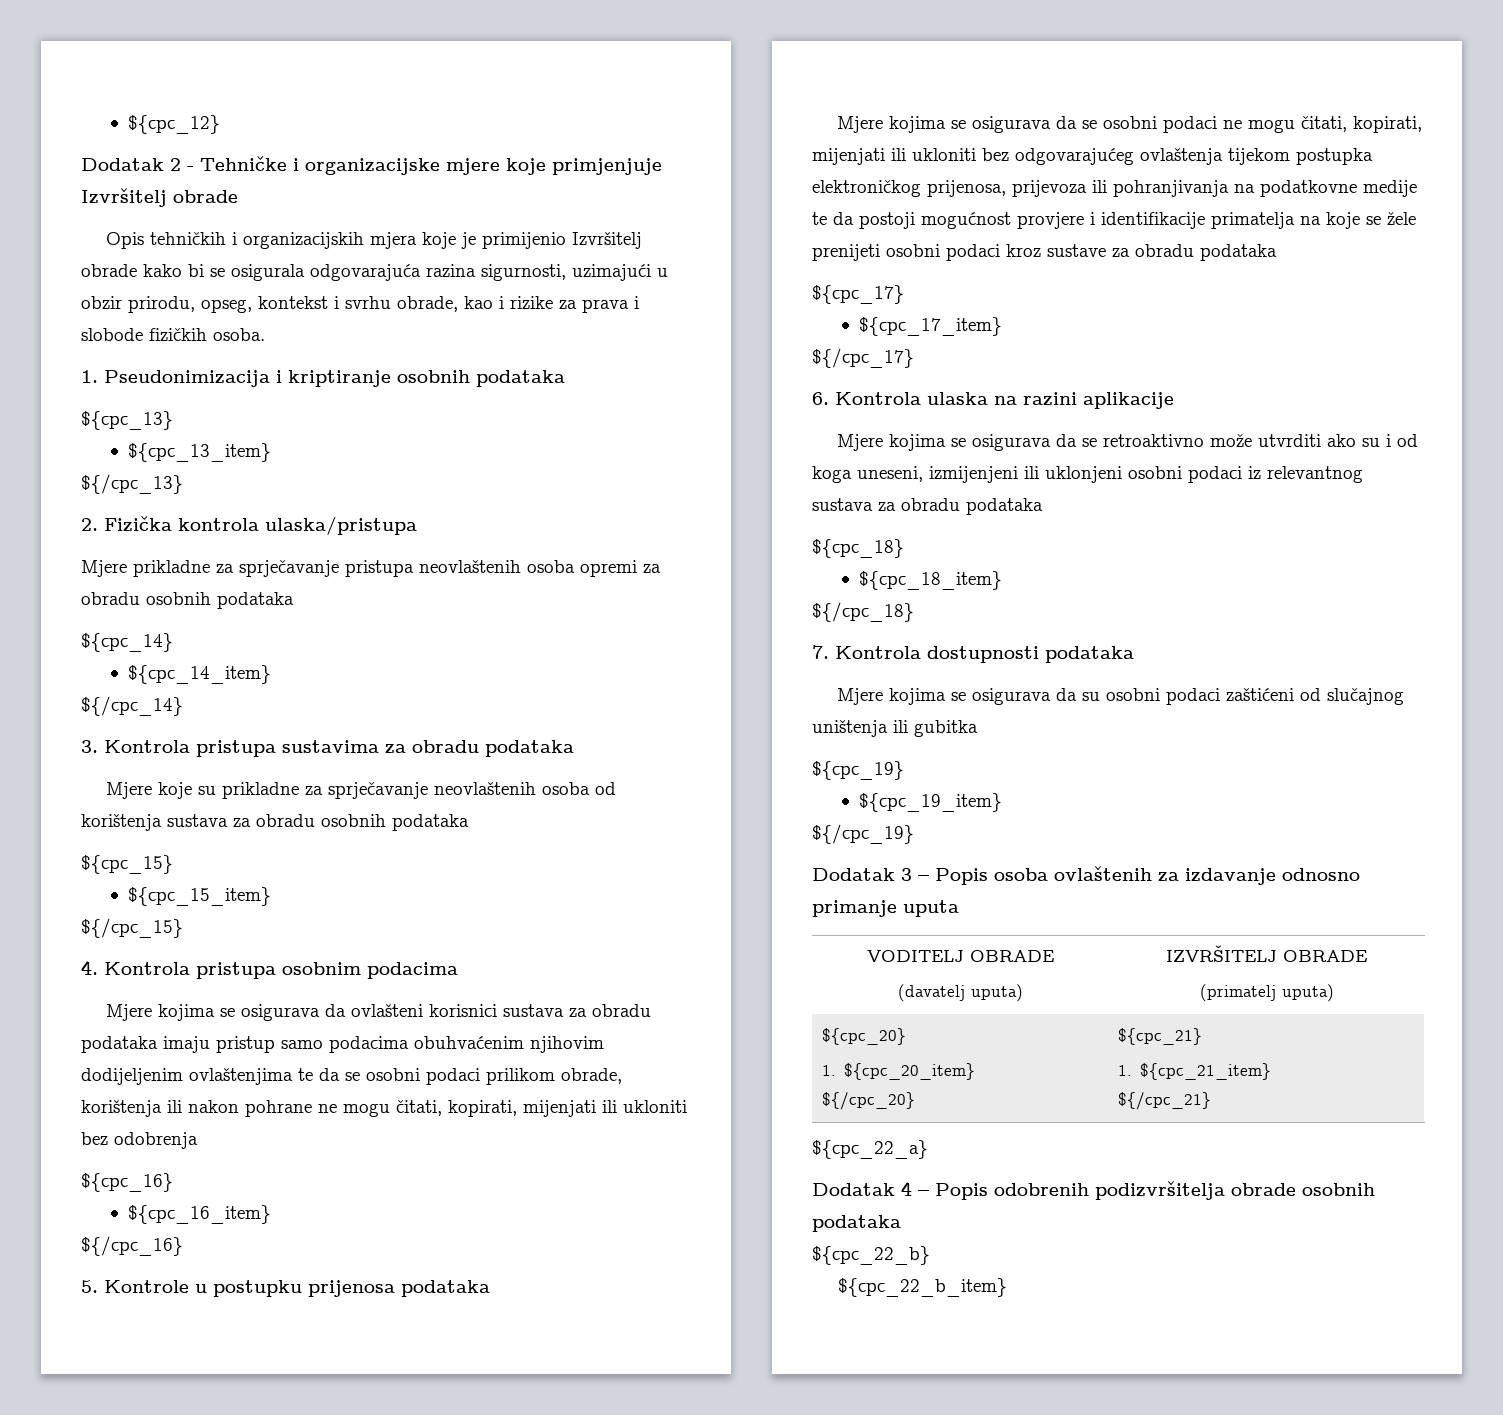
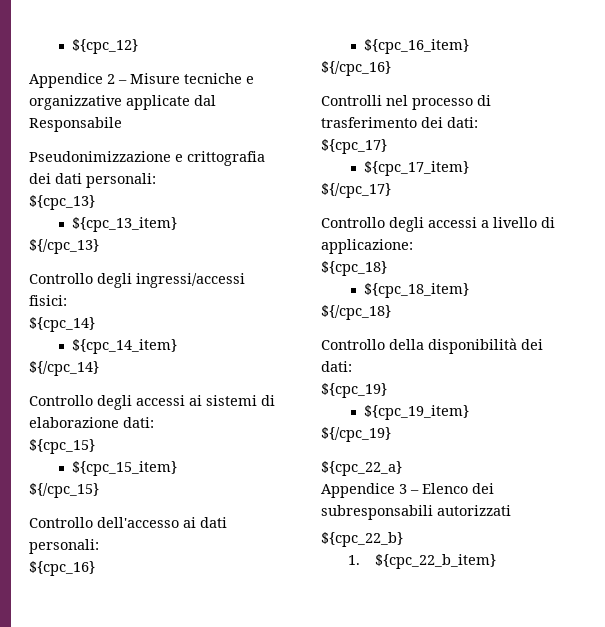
[81,156,662,175] [81,188,238,207] [105,232,642,249] [81,264,668,281] [81,296,639,313] [81,328,265,341] [81,370,565,387] [81,411,173,430] [127,443,271,462] [81,474,183,494] [81,516,417,535] [81,560,661,577] [81,592,294,609] [81,633,173,652] [127,665,271,684] [81,696,183,716] [81,740,574,757] [105,782,616,799] [81,814,469,831] [81,855,173,874] [127,887,271,906] [81,918,183,938] [81,960,458,979] [105,1004,651,1021] [81,1036,604,1053] [81,1068,622,1085] [81,1100,687,1117] [81,1132,198,1149] [81,1173,173,1192] [127,1205,271,1224] [81,1236,183,1256] [81,1280,490,1297] [836,116,1422,133] [812,148,1373,165] [812,180,1417,197] [812,212,1416,229] [812,244,1277,261] [812,285,904,304] [858,317,1002,336] [812,348,914,368] [812,392,1174,409] [836,434,1418,451] [812,466,1363,483] [812,498,1043,515] [812,539,904,558] [858,571,1002,590] [812,602,914,622] [812,645,1134,663] [836,688,1404,705] [812,720,978,737] [812,761,904,780] [858,793,1002,812] [812,824,914,844] [812,866,1360,885] [812,900,959,917] [867,950,1054,962] [898,984,1023,1002] [1166,945,1367,962] [1199,984,1334,1002] [821,1028,906,1045] [821,1063,976,1080] [821,1092,915,1110] [1117,1028,1202,1045] [1117,1063,1272,1080] [1117,1092,1211,1110] [812,1140,928,1159] [812,1181,1375,1200] [812,1215,901,1232] Dodatak 2 - Tehničke i organizacijske mjere koje primjenjuje Izvršitelj obrade // Opis tehničkih i organizacijskih mjera koje je primijenio Izvršitelj obrade kako bi se osigurala odgovarajuća razina sigurnosti, uzimajući u obzir prirodu, opseg, kontekst i svrhu obrade, kao i rizike za prava i slobode fizičkih osoba. // 1. Pseudonimizacija i kriptiranje osobnih podataka // ${cpc_13} // ${cpc_13_item} // ${/cpc_13} // 2. Fizička kontrola ulaska/pristupa // Mjere prikladne za sprječavanje pristupa neovlaštenih osoba opremi za obradu osobnih podataka // ${cpc_14} // ${cpc_14_item} // ${/cpc_14} // 3. Kontrola pristupa sustavima za obradu podataka // Mjere koje su prikladne za sprječavanje neovlaštenih osoba od korištenja sustava za obradu osobnih podataka // ${cpc_15} // ${cpc_15_item} // ${/cpc_15} // 4. Kontrola pristupa osobnim podacima // Mjere kojima se osigurava da ovlašteni korisnici sustava za obradu podataka imaju pristup samo podacima obuhvaćenim njihovim dodijeljenim ovlaštenjima te da se osobni podaci prilikom obrade, korištenja ili nakon pohrane ne mogu čitati, kopirati, mijenjati ili ukloniti bez odobrenja // ${cpc_16} // ${cpc_16_item} // ${/cpc_16} // 5. Kontrole u postupku prijenosa podataka // Mjere kojima se osigurava da se osobni podaci ne mogu čitati, kopirati, mijenjati ili ukloniti bez odgovarajućeg ovlaštenja tijekom postupka elektroničkog prijenosa, prijevoza ili pohranjivanja na podatkovne medije te da postoji mogućnost provjere i identifikacije primatelja na koje se žele prenijeti osobni podaci kroz sustave za obradu podataka // ${cpc_17} // ${cpc_17_item} // ${/cpc_17} // 6. Kontrola ulaska na razini aplikacije // Mjere kojima se osigurava da se retroaktivno može utvrditi ako su i od koga uneseni, izmijenjeni ili uklonjeni osobni podaci iz relevantnog sustava za obradu podataka // ${cpc_18} // ${cpc_18_item} // ${/cpc_18} // 7. Kontrola dostupnosti podataka // Mjere kojima se osigurava da su osobni podaci zaštićeni od slučajnog uništenja ili gubitka // ${cpc_19} // ${cpc_19_item} // ${/cpc_19} // Dodatak 3 – Popis osoba ovlaštenih za izdavanje odnosno primanje uputa // VODITELJ OBRADE // (davatelj uputa) | IZVRŠITELJ OBRADE // (primatelj uputa) // ${cpc_20} // 1. ${cpc_20_item} // ${/cpc_20} | ${cpc_21} // 1. ${cpc_21_item} // ${/cpc_21} // ${cpc_22_a} // Dodatak 4 – Popis odobrenih podizvršitelja obrade osobnih podataka -> [29,73,254,88] [29,95,216,110] [29,117,122,132] [29,151,265,166] [29,173,156,188] [29,195,95,210] [71,217,177,232] [29,239,99,254] [29,273,245,288] [29,295,67,306] [29,317,95,332] [71,339,177,354] [29,361,99,376] [29,395,275,410] [29,417,154,428] [29,439,95,454] [71,461,177,476] [29,483,99,498] [29,517,227,528] [29,539,99,554] [29,561,95,576] [363,39,469,54] [321,61,391,76] [321,95,491,110] [321,117,478,128] [321,139,387,154] [363,161,469,176] [321,183,391,198] [321,217,555,232] [321,239,413,254] [321,261,387,276] [363,283,469,298] [321,305,391,320] [321,338,543,354] [321,361,352,372] [321,383,387,398] [363,405,469,420] [321,427,391,442] [321,461,402,476] [321,483,494,498] [321,505,511,520] Appendice 2 – Misure tecniche e organizzative applicate dal Responsabile // Pseudonimizzazione e crittografia dei dati personali: // ${cpc_13} // ${cpc_13_item} // ${/cpc_13} // Controllo degli ingressi/accessi fisici: // ${cpc_14} // ${cpc_14_item} // ${/cpc_14} // Controllo degli accessi ai sistemi di elaborazione dati: // ${cpc_15} // ${cpc_15_item} // ${/cpc_15} // Controllo dell'accesso ai dati personali: // ${cpc_16} // ${cpc_16_item} // ${/cpc_16} // Controlli nel processo di trasferimento dei dati: // ${cpc_17} // ${cpc_17_item} // ${/cpc_17} // Controllo degli accessi a livello di applicazione: // ${cpc_18} // ${cpc_18_item} // ${/cpc_18} // Controllo della disponibilità dei dati: // ${cpc_19} // ${cpc_19_item} // ${/cpc_19} // ${cpc_22_a} // Appendice 3 – Elenco dei subresponsabili autorizzati
(930, 1255) none -> [347,555,360,565] 1.

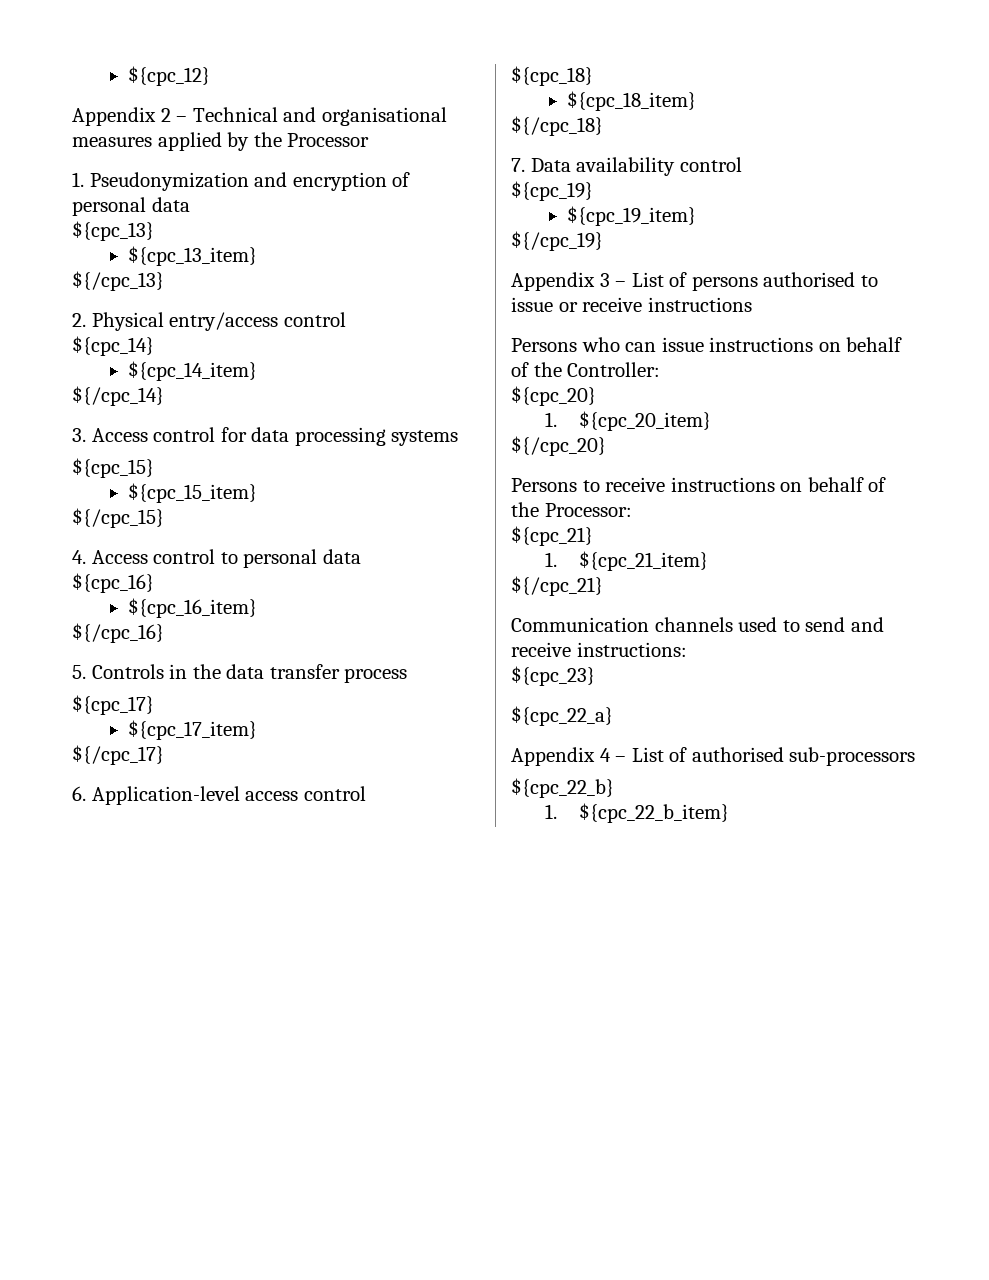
[29,73,254,88] [29,95,216,110] [29,117,122,132] [29,151,265,166] [29,173,156,188] Appendice 2 – Misure tecniche e organizzative applicate dal Responsabile // Pseudonimizzazione e crittografia dei dati personali: -> [72,107,447,126] [72,132,370,151] [72,172,411,191] [72,197,190,216] Appendix 2 – Technical and organisational measures applied by the Processor // 1. Pseudonymization and encryption of personal data
[29,273,245,288] [29,295,67,306] Controllo degli ingressi/accessi fisici: -> [72,312,346,331] 2. Physical entry/access control
[29,395,275,410] [29,417,154,428] [29,439,95,454] [71,461,177,476] [29,483,99,498] [29,517,227,528] [29,539,99,554] [29,561,95,576] [363,39,469,54] [321,61,391,76] [321,95,491,110] [321,117,478,128] [321,139,387,154] [363,161,469,176] [321,183,391,198] [321,217,555,232] [321,239,413,254] [321,261,387,276] [363,283,469,298] [321,305,391,320] [321,338,543,354] [321,361,352,372] [321,383,387,398] [363,405,469,420] [321,427,391,442] [321,461,402,476] [321,483,494,498] [321,505,511,520] Controllo degli accessi ai sistemi di elaborazione dati: // ${cpc_15} // ${cpc_15_item} // ${/cpc_15} // Controllo dell'accesso ai dati personali: // ${cpc_16} // ${cpc_16_item} // ${/cpc_16} // Controlli nel processo di trasferimento dei dati: // ${cpc_17} // ${cpc_17_item} // ${/cpc_17} // Controllo degli accessi a livello di applicazione: // ${cpc_18} // ${cpc_18_item} // ${/cpc_18} // Controllo della disponibilità dei dati: // ${cpc_19} // ${cpc_19_item} // ${/cpc_19} // ${cpc_22_a} // Appendice 3 – Elenco dei subresponsabili autorizzati -> [72,427,459,446] [72,458,154,478] [128,483,258,503] [72,508,164,528] [72,549,361,568] [72,573,154,593] [128,598,258,618] [72,623,164,643] [72,664,408,683] [72,695,154,715] [128,720,258,740] [72,745,164,765] [72,786,366,805] [511,66,593,86] [567,91,697,111] [511,116,603,136] [511,157,742,176] [511,181,593,201] [567,206,697,226] [511,231,603,251] [511,272,878,291] [511,297,752,312] [511,337,903,352] [511,362,661,377] [511,386,596,406] [544,411,711,431] [511,436,606,456] [511,477,887,492] [511,502,632,517] [511,526,593,546] [544,551,708,571] [511,576,603,596] [511,617,884,632] [511,642,687,657] [511,666,595,686] [511,706,613,726] [511,747,916,766] 3. Access control for data processing systems // ${cpc_15} // ${cpc_15_item} // ${/cpc_15} // 4. Access control to personal data // ${cpc_16} // ${cpc_16_item} // ${/cpc_16} // 5. Controls in the data transfer process // ${cpc_17} // ${cpc_17_item} // ${/cpc_17} // 6. Application-level access control // ${cpc_18} // ${cpc_18_item} // ${/cpc_18} // 7. Data availability control // ${cpc_19} // ${cpc_19_item} // ${/cpc_19} // Appendix 3 – List of persons authorised to issue or receive instructions // Persons who can issue instructions on behalf of the Controller: // ${cpc_20} // 1. ${cpc_20_item} // ${/cpc_20} // Persons to receive instructions on behalf of the Processor: // ${cpc_21} // 1. ${cpc_21_item} // ${/cpc_21} // Communication channels used to send and receive instructions: // ${cpc_23} // ${cpc_22_a} // Appendix 4 – List of authorised sub-processors

